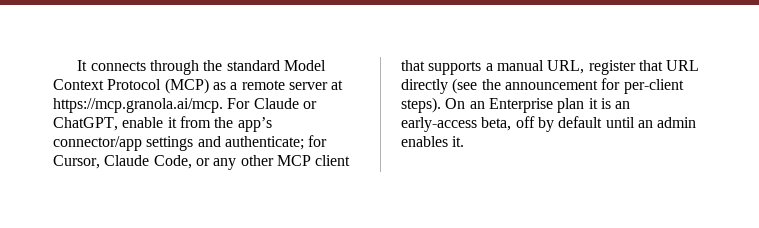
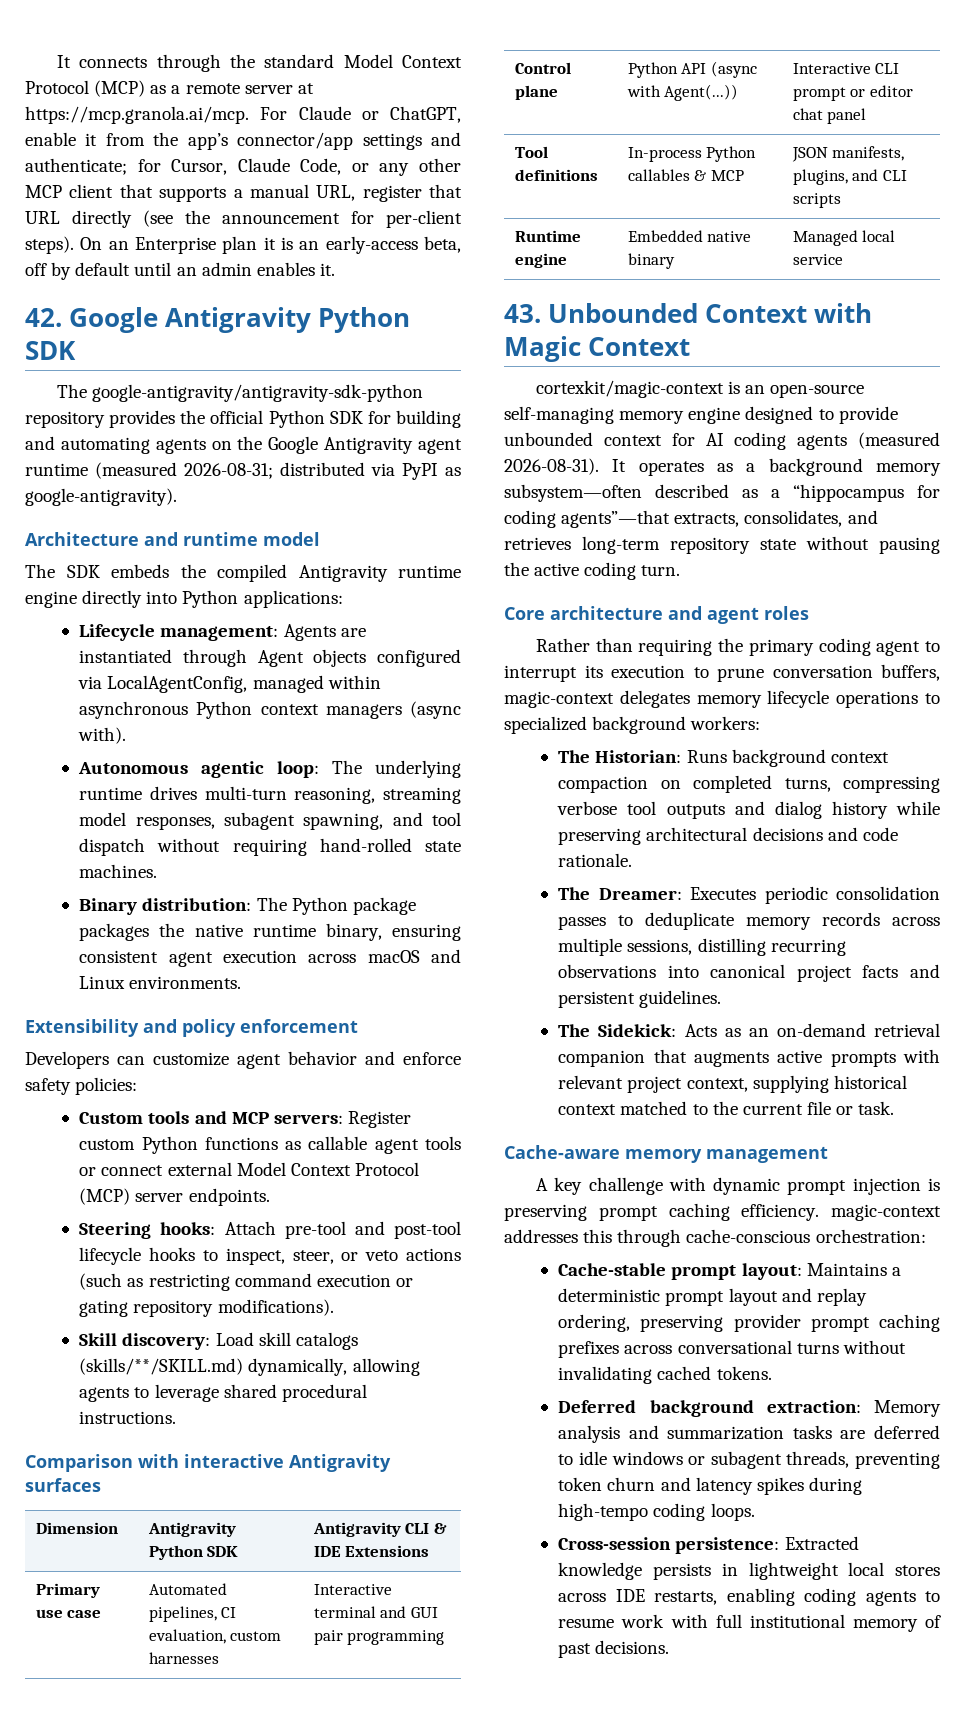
(465, 141) none -> [25,307,410,333] [25,341,76,360] [56,384,424,402] [25,410,462,428] [25,436,462,454] [25,462,461,480] [25,488,177,506] [25,532,320,546] [25,564,461,582] [25,590,343,608] [79,624,366,641] [79,649,461,667] [78,675,381,693] [79,701,461,719] [78,727,127,744] [78,760,461,778] [79,786,461,804] [79,812,462,830] [79,838,461,856] [79,864,158,878] [79,897,416,915] [79,923,461,941] [79,949,462,967] [79,976,242,989] [25,1019,358,1037] [25,1051,461,1069] [25,1077,138,1095] [79,1111,411,1128] [79,1136,461,1154] [79,1162,419,1176] [79,1188,270,1206] [79,1221,462,1239] [79,1247,462,1265] [79,1273,413,1291] [79,1299,334,1317] [79,1332,358,1350] [79,1358,420,1376] [79,1384,367,1402] [79,1411,177,1424] [25,1454,391,1472] [25,1478,101,1492] [35,1522,118,1534] [147,1522,236,1537] [148,1545,239,1560] [312,1522,447,1537] [313,1545,430,1557] [35,1583,100,1598] [35,1609,102,1618] [148,1583,227,1595] [148,1606,237,1622] [148,1629,282,1644] [148,1652,219,1664] [313,1584,392,1595] [313,1606,438,1618] [313,1630,445,1645] [514,62,571,74] [514,85,558,100] [627,61,757,78] [626,84,739,101] [792,63,900,74] [792,85,913,101] [792,108,867,124] [514,146,548,158] [514,169,598,181] [627,146,757,162] [627,169,744,181] [791,146,905,162] [792,169,907,185] [792,193,841,208] [514,230,581,242] [514,253,567,268] [627,230,752,242] [627,253,675,269] [792,230,896,246] [792,254,843,265] [504,303,872,323] [504,336,690,362] [535,380,865,398] [504,406,898,424] [504,432,940,450] [504,458,941,476] [504,484,940,502] [504,510,878,528] [504,536,940,554] [504,562,681,580] [504,606,809,624] [535,638,940,656] [504,664,940,682] [504,690,940,708] [504,716,761,734] [558,749,889,767] [558,775,940,793] [557,801,940,819] [558,827,898,845] [558,853,633,867] [558,886,940,904] [558,912,940,930] [558,938,846,956] [558,964,940,982] [558,990,722,1008] [558,1023,940,1037] [558,1049,940,1067] [558,1075,907,1093] [558,1101,895,1115] [504,1145,828,1163] [535,1177,941,1195] [504,1203,941,1221] [504,1229,926,1247] [558,1263,901,1280] [558,1288,867,1306] [558,1314,940,1332] [558,1340,906,1358] [558,1366,772,1384] [558,1400,941,1417] [558,1425,940,1443] [558,1451,940,1469] [558,1477,862,1495] [558,1503,755,1521] [558,1536,859,1554] [558,1562,940,1580] [558,1588,941,1606] [558,1614,941,1632] [558,1640,670,1658] // 42. Google Antigravity Python SDK // The google-antigravity/antigravity-sdk-python repository provides the official Python SDK for building and automating agents on the Google Antigravity agent runtime (measured 2026-08-31; distributed via PyPI as google-antigravity). // Architecture and runtime model // The SDK embeds the compiled Antigravity runtime engine directly into Python applications: // Lifecycle management: Agents are instantiated through Agent objects configured via LocalAgentConfig, managed within asynchronous Python context managers (async with). // Autonomous agentic loop: The underlying runtime drives multi-turn reasoning, streaming model responses, subagent spawning, and tool dispatch without requiring hand-rolled state machines. // Binary distribution: The Python package packages the native runtime binary, ensuring consistent agent execution across macOS and Linux environments. // Extensibility and policy enforcement // Developers can customize agent behavior and enforce safety policies: // Custom tools and MCP servers: Register custom Python functions as callable agent tools or connect external Model Context Protocol (MCP) server endpoints. // Steering hooks: Attach pre-tool and post-tool lifecycle hooks to inspect, steer, or veto actions (such as restricting command execution or gating repository modifications). // Skill discovery: Load skill catalogs (skills/**/SKILL.md) dynamically, allowing agents to leverage shared procedural instructions. // Comparison with interactive Antigravity surfaces // Dimension | Antigravity Python SDK | Antigravity CLI & IDE Extensions // Primary use case | Automated pipelines, CI evaluation, custom harnesses | Interactive terminal and GUI pair programming // Control plane | Python API (async with Agent(...)) | Interactive CLI prompt or editor chat panel // Tool definitions | In-process Python callables & MCP | JSON manifests, plugins, and CLI scripts // Runtime engine | Embedded native binary | Managed local service // 43. Unbounded Context with Magic Context // cortexkit/magic-context is an open-source self-managing memory engine designed to provide unbounded context for AI coding agents (measured 2026-08-31). It operates as a background memory subsystem—often described as a “hippocampus for coding agents”—that extracts, consolidates, and retrieves long-term repository state without pausing the active coding turn. // Core architecture and agent roles // Rather than requiring the primary coding agent to interrupt its execution to prune conversation buffers, magic-context delegates memory lifecycle operations to specialized background workers: // The Historian: Runs background context compaction on completed turns, compressing verbose tool outputs and dialog history while preserving architectural decisions and code rationale. // The Dreamer: Executes periodic consolidation passes to deduplicate memory records across multiple sessions, distilling recurring observations into canonical project facts and persistent guidelines. // The Sidekick: Acts as an on-demand retrieval companion that augments active prompts with relevant project context, supplying historical context matched to the current file or task. // Cache-aware memory management // A key challenge with dynamic prompt injection is preserving prompt caching efficiency. magic-context addresses this through cache-conscious orchestration: // Cache-stable prompt layout: Maintains a deterministic prompt layout and replay ordering, preserving provider prompt caching prefixes across conversational turns without invalidating cached tokens. // Deferred background extraction: Memory analysis and summarization tasks are deferred to idle windows or subagent threads, preventing token churn and latency spikes during high-tempo coding loops. // Cross-session persistence: Extracted knowledge persists in lightweight local stores across IDE restarts, enabling coding agents to resume work with full institutional memory of past decisions.

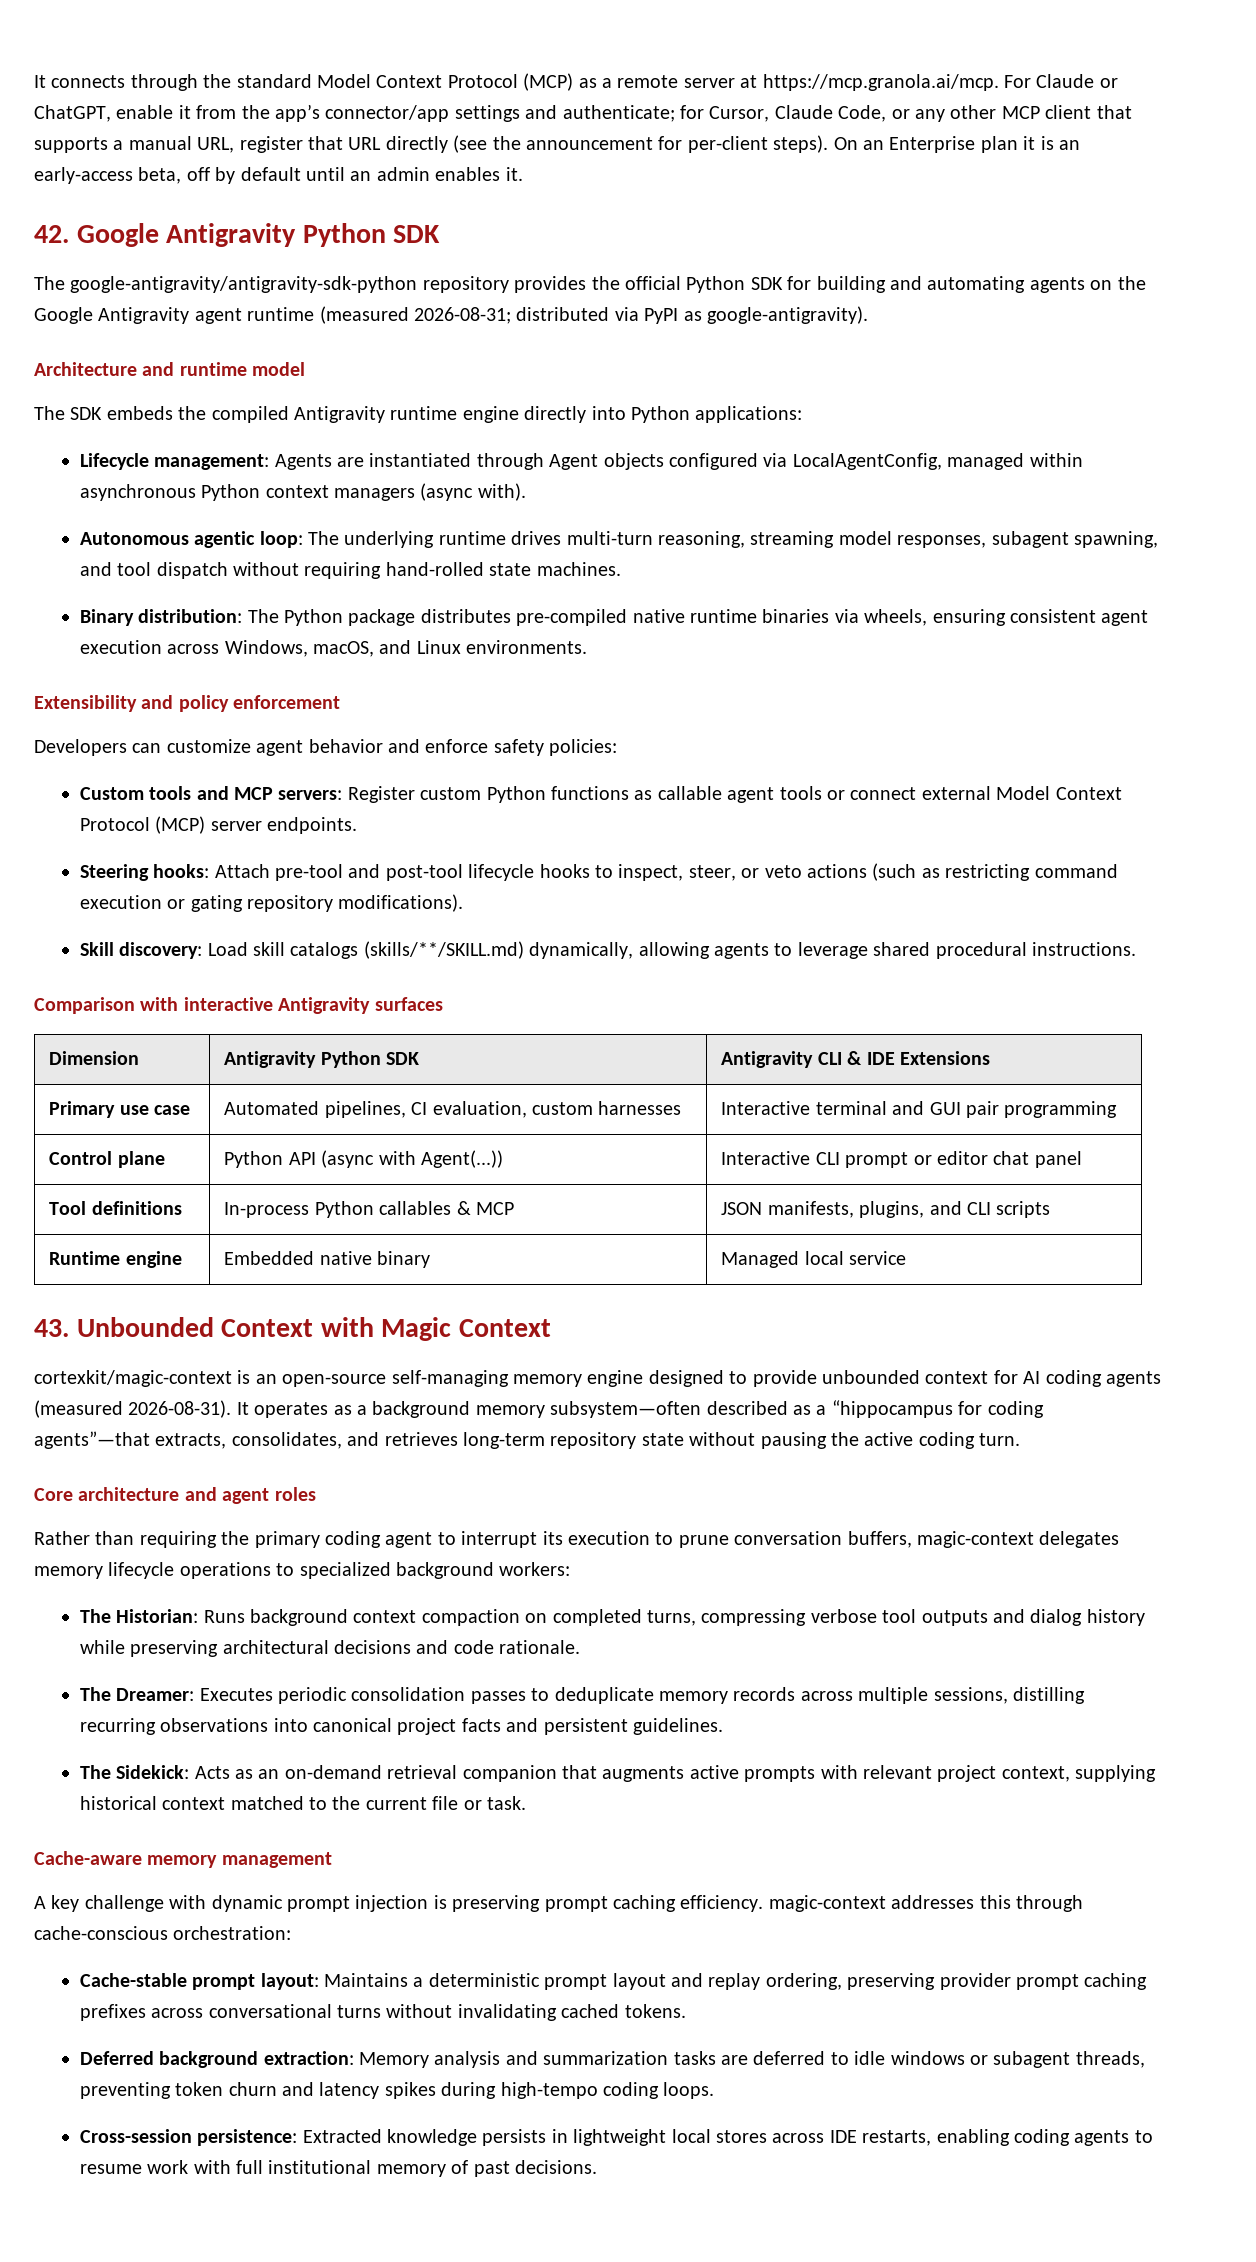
[79,923,382,941] packages the native runtime binary, -> [420,609,928,626] distributes pre-compiled native runtime binaries via wheels,
[367,950,420,963] macOS -> [224,640,374,657] Windows, macOS,

